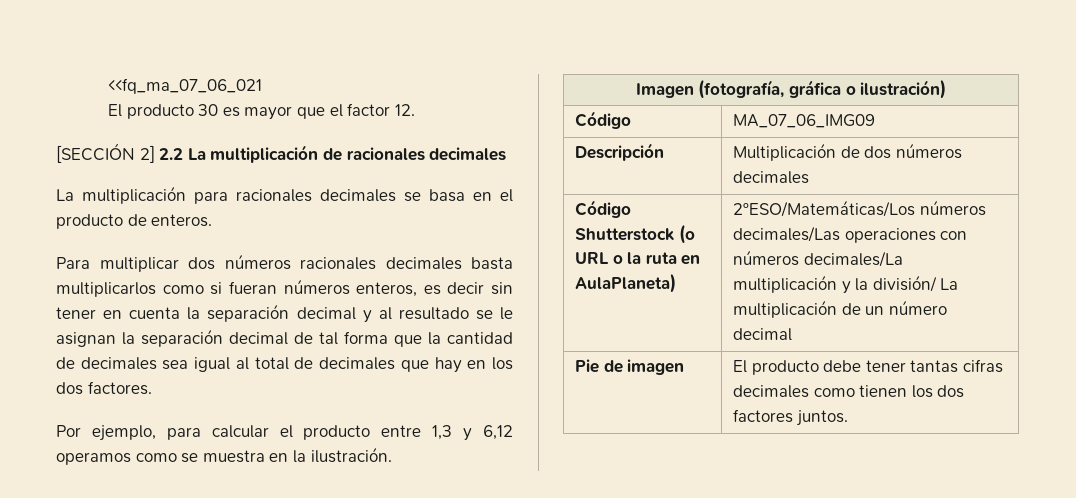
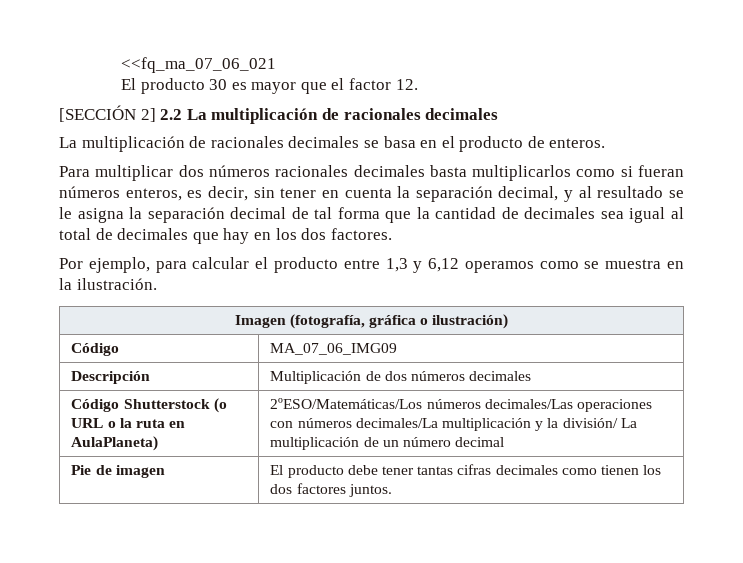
[194,191,228,204] para -> [189,136,207,148] de
[447,282,485,294] decir -> [207,186,248,201] decir,
[296,307,356,320] decimal -> [498,186,559,201] decimal,
[56,332,116,347] asignan -> [77,208,124,223] asigna

